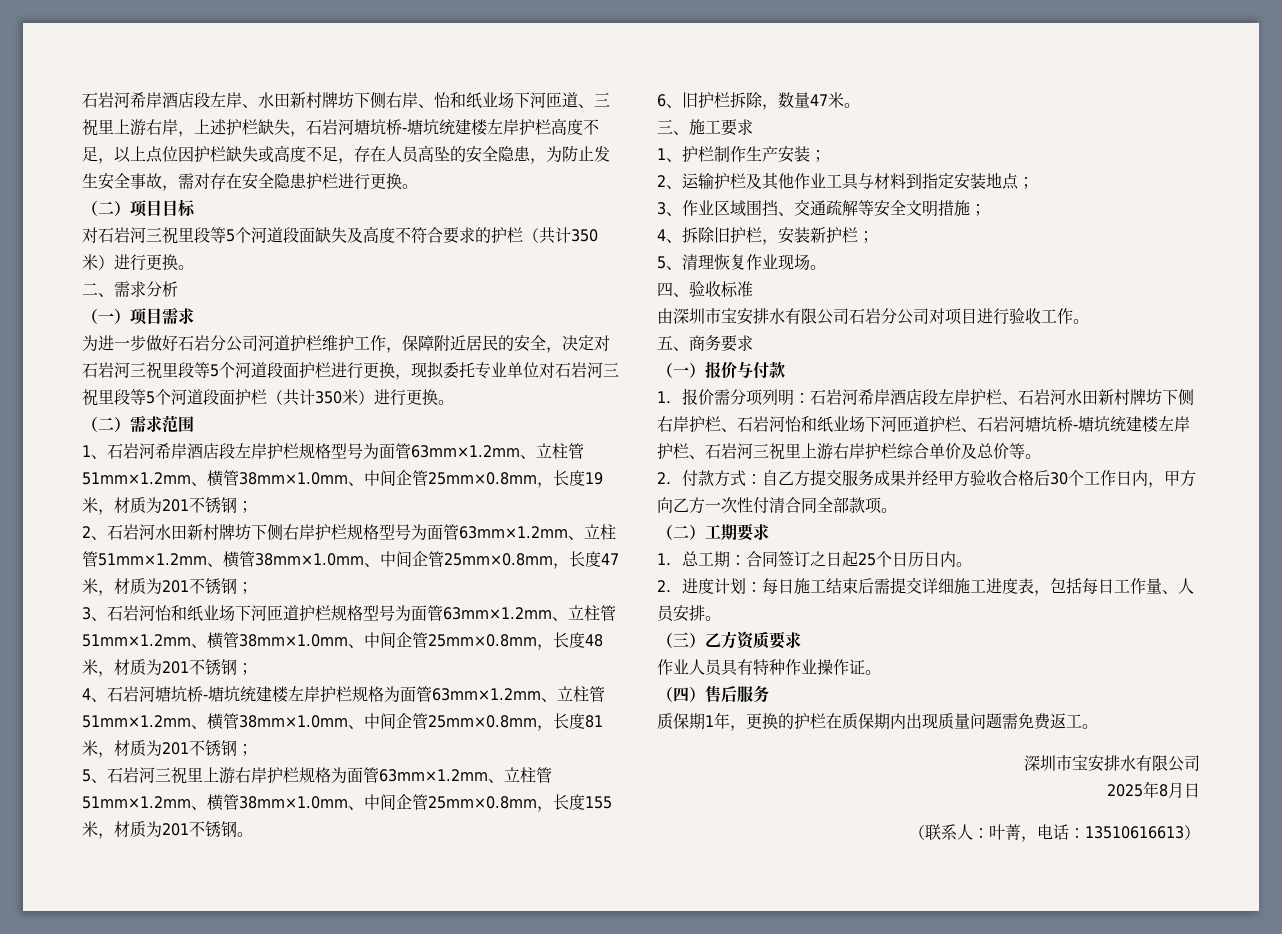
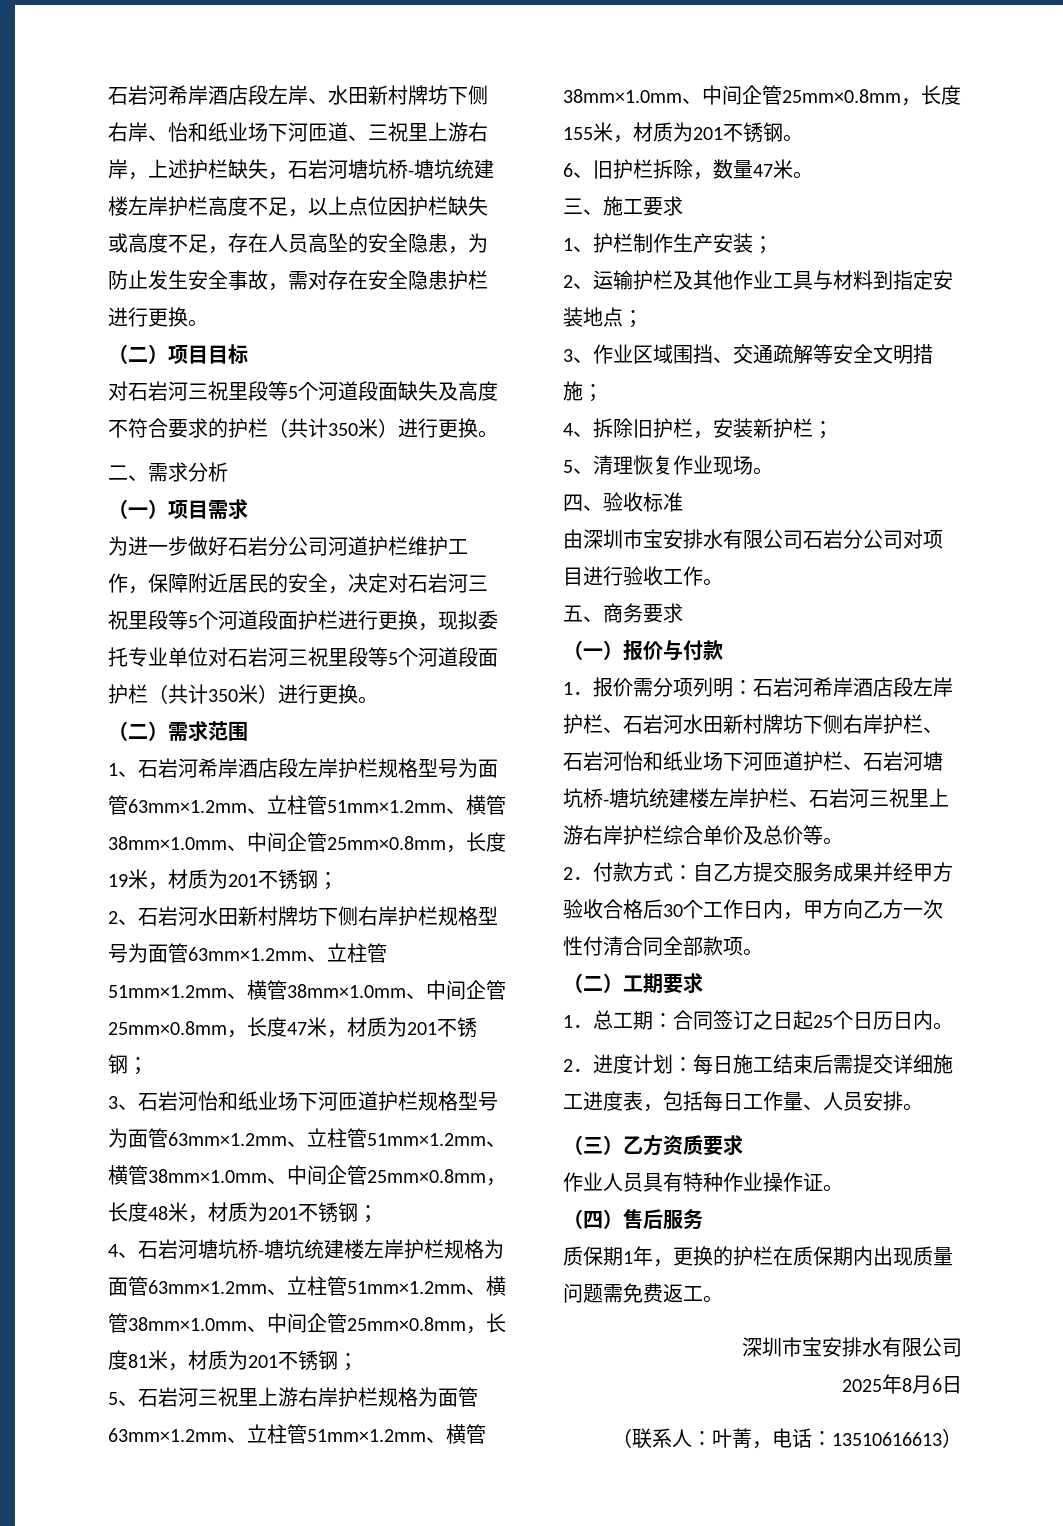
(1184, 790) none -> [932,1378,942,1392] 6

